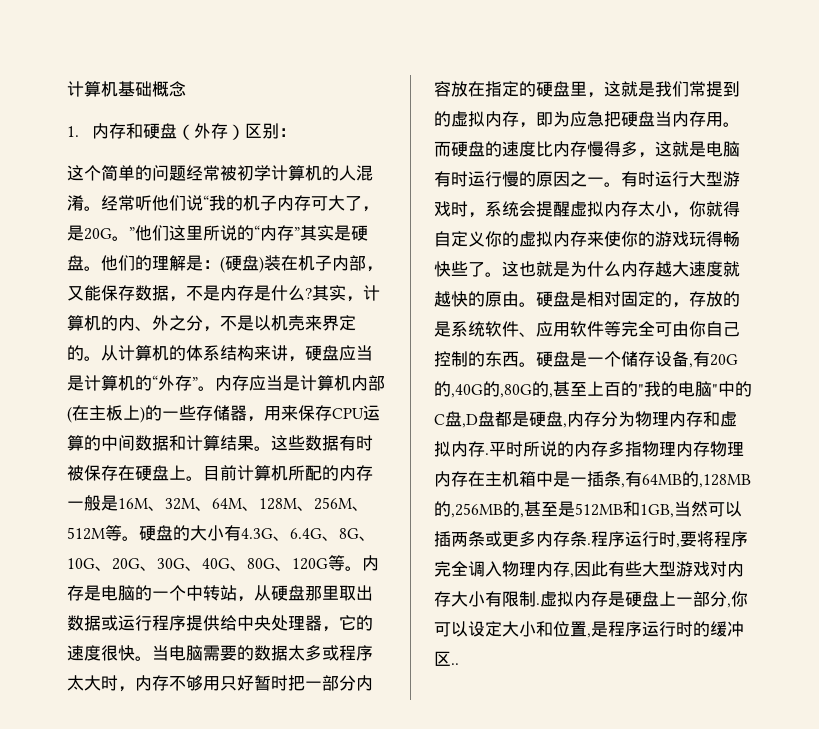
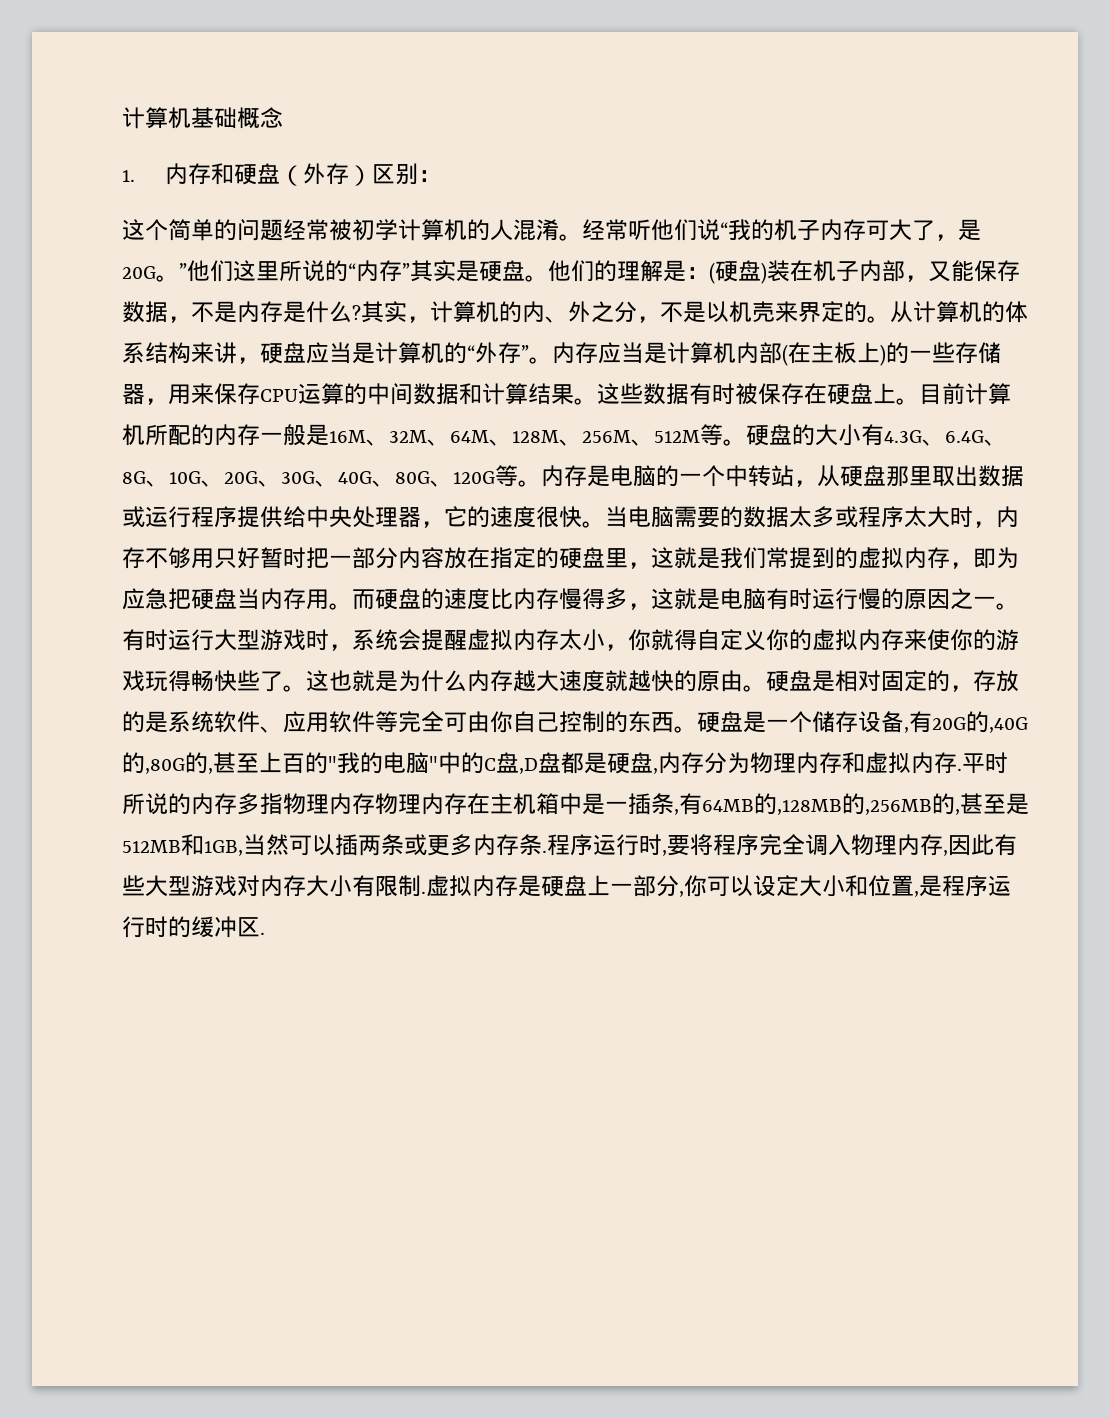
[451,663,459,665] .. -> [260,932,265,935] .

